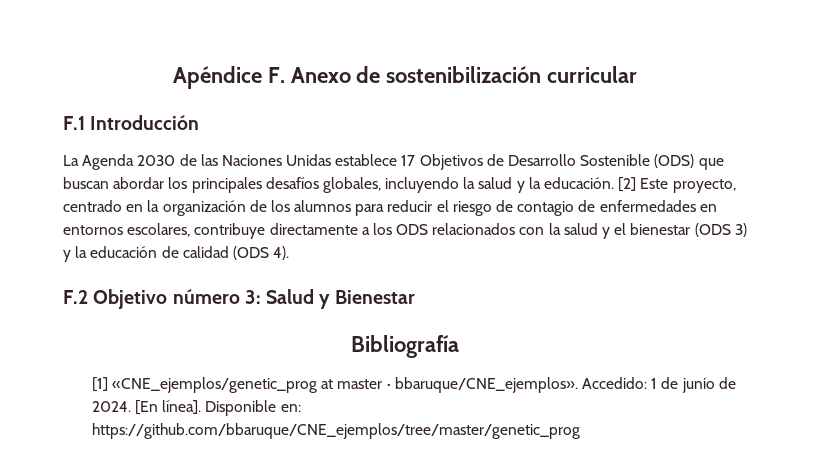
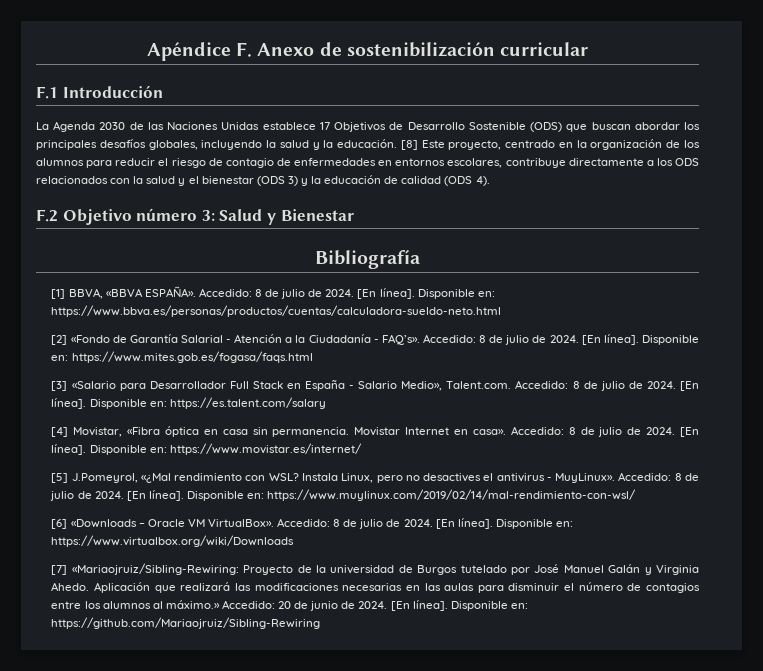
[618,177,637,192] [2] -> [400,140,418,150] [8]
[112,377,658,393] «CNE_ejemplos/genetic_prog at master · bbaruque/CNE_ejemplos». Accedido: 1 -> [68,286,495,299] [51,305,502,317] [51,334,699,345] [51,351,313,363] [51,380,699,391] [51,397,326,409] [51,426,700,437] [51,443,362,455] [51,472,700,483] [50,489,637,501] [51,518,573,529] [51,535,295,547] [51,563,699,575] [51,582,701,593] [51,600,292,609] BBVA, «BBVA ESPAÑA». Accedido: 8 de julio de 2024. [En línea]. Disponible en: https://www.bbva.es/personas/productos/cuentas/calculadora-sueldo-neto.html // [2] «Fondo de Garantía Salarial - Atención a la Ciudadanía - FAQ’s». Accedido: 8 de julio de 2024. [En línea]. Disponible en: https://www.mites.gob.es/fogasa/faqs.html // [3] «Salario para Desarrollador Full Stack en España - Salario Medio», Talent.com. Accedido: 8 de julio de 2024. [En línea]. Disponible en: https://es.talent.com/salary // [4] Movistar, «Fibra óptica en casa sin permanencia. Movistar Internet en casa». Accedido: 8 de julio de 2024. [En línea]. Disponible en: https://www.movistar.es/internet/ // [5] J.Pomeyrol, «¿Mal rendimiento con WSL? Instala Linux, pero no desactives el antivirus - MuyLinux». Accedido: 8 de julio de 2024. [En línea]. Disponible en: https://www.muylinux.com/2019/02/14/mal-rendimiento-con-wsl/ // [6] «Downloads – Oracle VM VirtualBox». Accedido: 8 de julio de 2024. [En línea]. Disponible en: https://www.virtualbox.org/wiki/Downloads // [7] «Mariaojruiz/Sibling-Rewiring: Proyecto de la universidad de Burgos tutelado por José Manuel Galán y Virginia Ahedo. Aplicación que realizará las modificaciones necesarias en las aulas para disminuir el número de contagios entre los alumnos al máximo.» Accedido: 20
[91,423,580,439] https://github.com/bbaruque/CNE_ejemplos/tree/master/genetic_prog -> [51,617,321,629] https://github.com/Mariaojruiz/Sibling-Rewiring

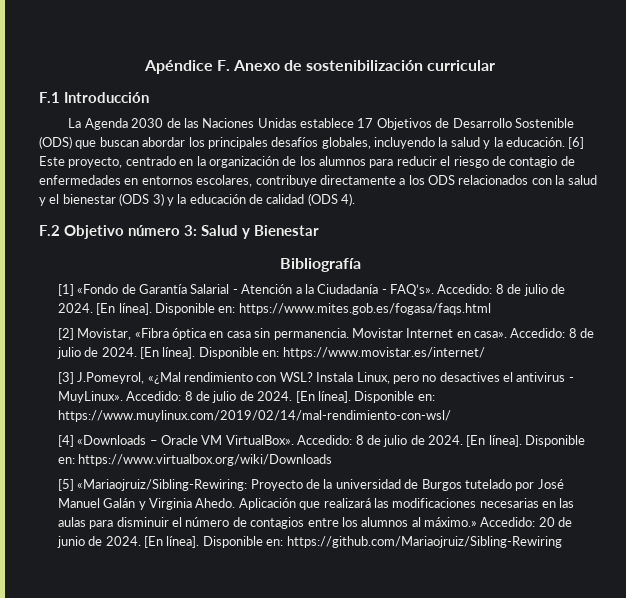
[400,140,418,150] [8] -> [568,137,585,149] [6]
[68,286,495,299] [51,305,502,317] [51,335,68,345] BBVA, «BBVA ESPAÑA». Accedido: 8 de julio de 2024. [En línea]. Disponible en: https://www.bbva.es/personas/productos/cuentas/calculadora-sueldo-neto.html // [2] -> (74, 290) none
[51,380,699,391] [51,397,326,409] [51,427,69,437] [3] «Salario para Desarrollador Full Stack en España - Salario Medio», Talent.com. Accedido: 8 de julio de 2024. [En línea]. Disponible en: https://es.talent.com/salary // [4] -> [57,328,74,340] [2]
[51,473,69,483] [5] -> [57,372,74,384] [3]
[51,519,68,529] [6] -> [57,435,74,447] [4]
[51,565,68,575] [7] -> [57,479,74,491] [5]

